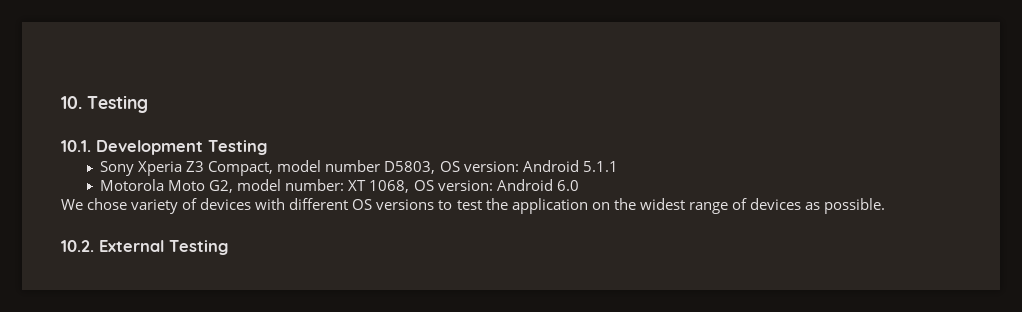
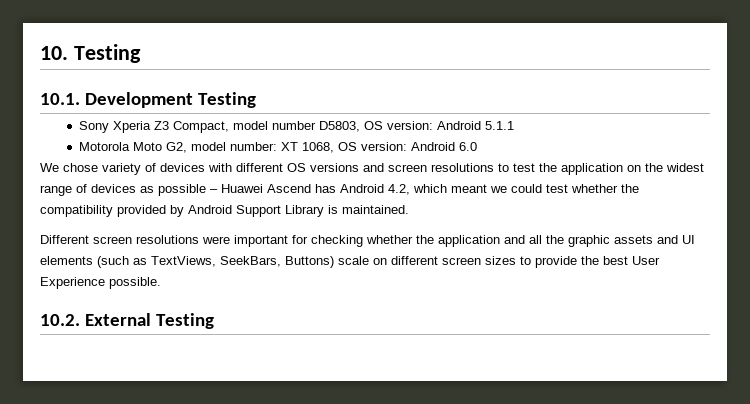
(435, 204) none -> [363,163,494,172] and screen resolutions
(820, 206) none -> [158,184,639,196] [40,205,409,217] [40,235,695,247] [40,256,660,268] [40,277,105,289] possible – Huawei Ascend has Android 4.2, which meant we could test whether the compatibility provided by Android Support Library is maintained. // Different screen resolutions were important for checking whether the application and all the graphic assets and UI elements (such as TextViews, SeekBars, Buttons) scale on different screen sizes to provide the best User Experience

